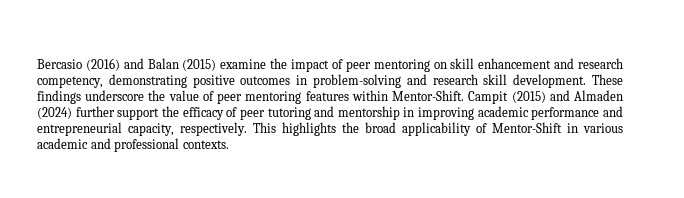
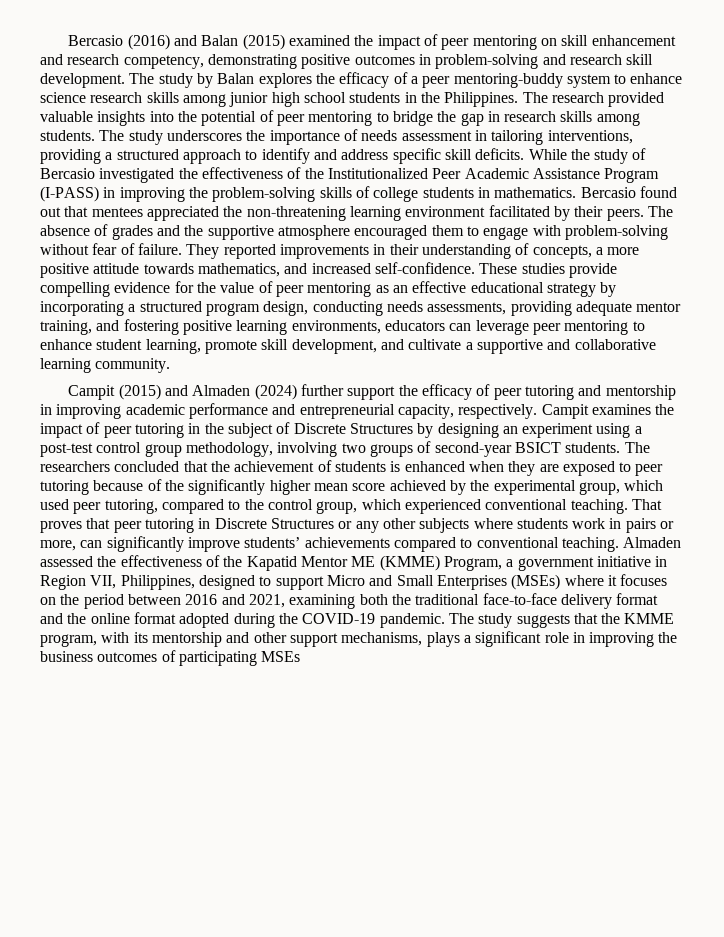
[220,59,267,69] examine -> [288,35,350,46] examined
[592,74,623,85] [37,90,145,104] These findings underscore -> [129,72,683,88] [40,92,665,107] [40,110,640,126] [40,129,633,145] [40,148,647,164] [40,167,660,183] [40,186,677,202] [40,205,673,221] [40,224,668,240] [40,243,640,259] [40,262,617,278] [40,281,194,297] The study by Balan explores the efficacy of a peer mentoring-buddy system to enhance science research skills among junior high school students in the Philippines. The research provided valuable insights into the potential of peer mentoring to bridge the gap in research skills among students. The study underscores the importance of needs assessment in tailoring interventions, providing a structured approach to identify and address specific skill deficits. While the study of Bercasio investigated the effectiveness of the Institutionalized Peer Academic Assistance Program (I-PASS) in improving the problem-solving skills of college students in mathematics. Bercasio found out that mentees appreciated the non-threatening learning environment facilitated by their peers. The absence of grades and the supportive atmosphere encouraged them to engage with problem-solving without fear of failure. They reported improvements in their understanding of concepts, a more positive attitude towards mathematics, and increased self-confidence. These studies provide compelling evidence for
[305,90,465,101] features within Mentor-Shift. -> [375,281,617,297] [40,301,682,316] [40,319,645,335] [40,339,656,354] [40,358,171,373] as an effective educational strategy by incorporating a structured program design, conducting needs assessments, providing adequate mentor training, and fostering positive learning environments, educators can leverage peer mentoring to enhance student learning, promote skill development, and cultivate a supportive and collaborative learning community. //
[253,122,623,136] [37,138,229,152] This highlights the broad applicability of Mentor-Shift in various academic and professional contexts. -> [541,404,675,419] [40,422,642,438] [40,441,650,457] [40,460,664,476] [40,479,664,495] [40,499,662,514] [40,518,675,533] [40,536,682,552] [40,555,668,571] [40,574,668,590] [40,593,659,609] [40,612,675,628] [40,631,678,647] [40,650,301,666] Campit examines the impact of peer tutoring in the subject of Discrete Structures by designing an experiment using a post-test control group methodology, involving two groups of second-year BSICT students. The researchers concluded that the achievement of students is enhanced when they are exposed to peer tutoring because of the significantly higher mean score achieved by the experimental group, which used peer tutoring, compared to the control group, which experienced conventional teaching. That proves that peer tutoring in Discrete Structures or any other subjects where students work in pairs or more, can significantly improve students’ achievements compared to conventional teaching. Almaden assessed the effectiveness of the Kapatid Mentor ME (KMME) Program, a government initiative in Region VII, Philippines, designed to support Micro and Small Enterprises (MSEs) where it focuses on the period between 2016 and 2021, examining both the traditional face-to-face delivery format and the online format adopted during the COVID-19 pandemic. The study suggests that the KMME program, with its mentorship and other support mechanisms, plays a significant role in improving the business outcomes of participating MSEs

